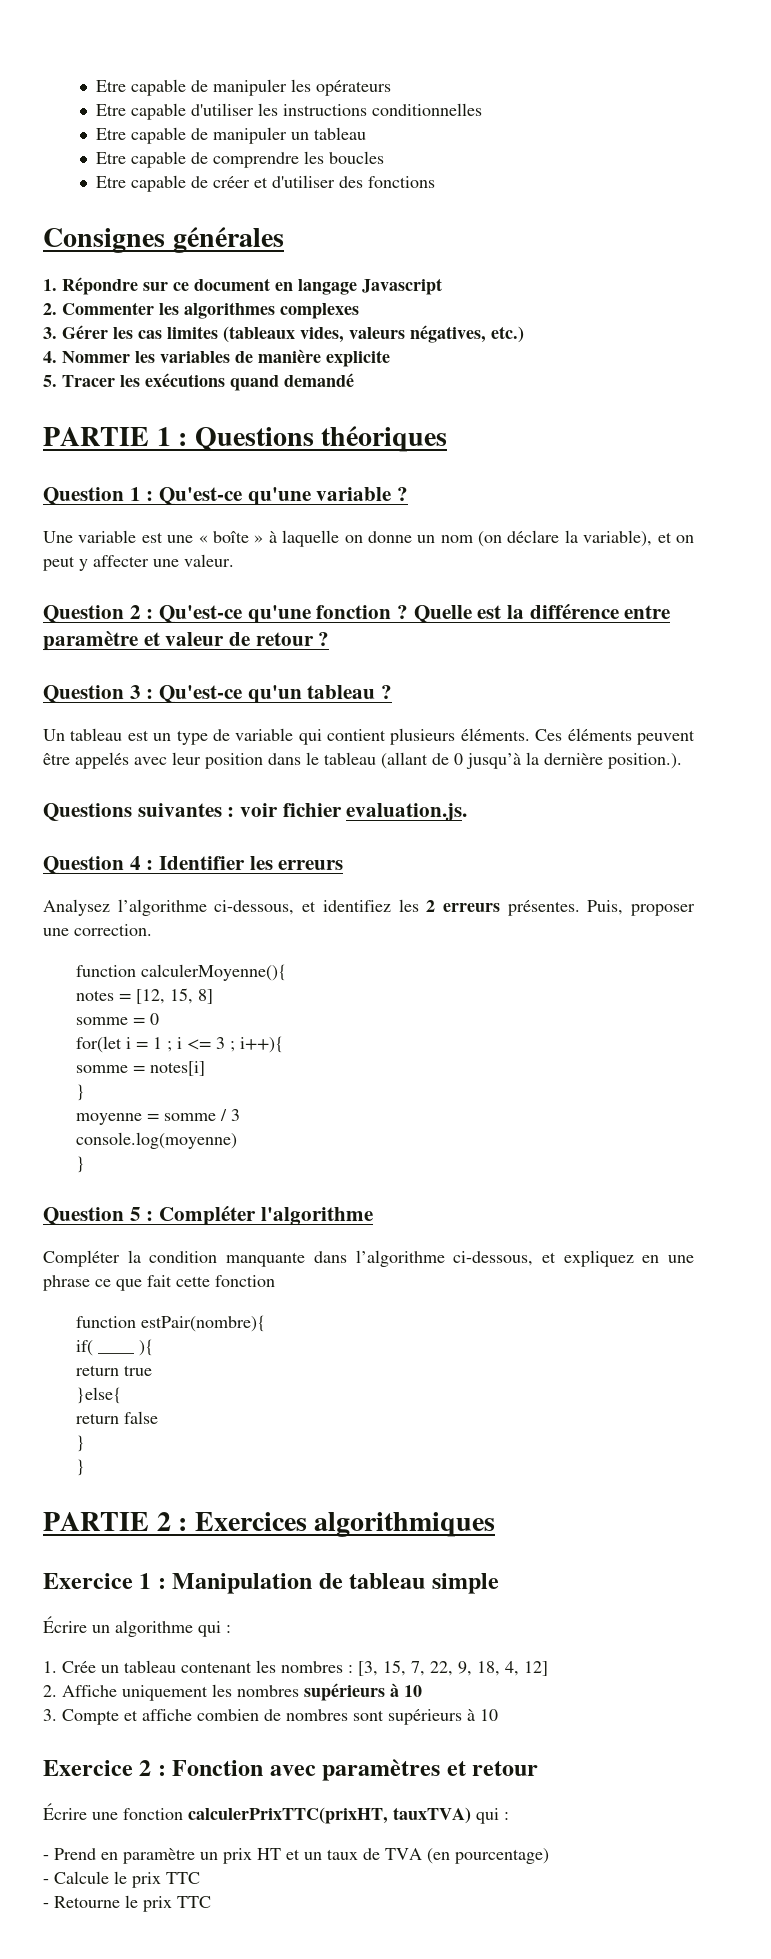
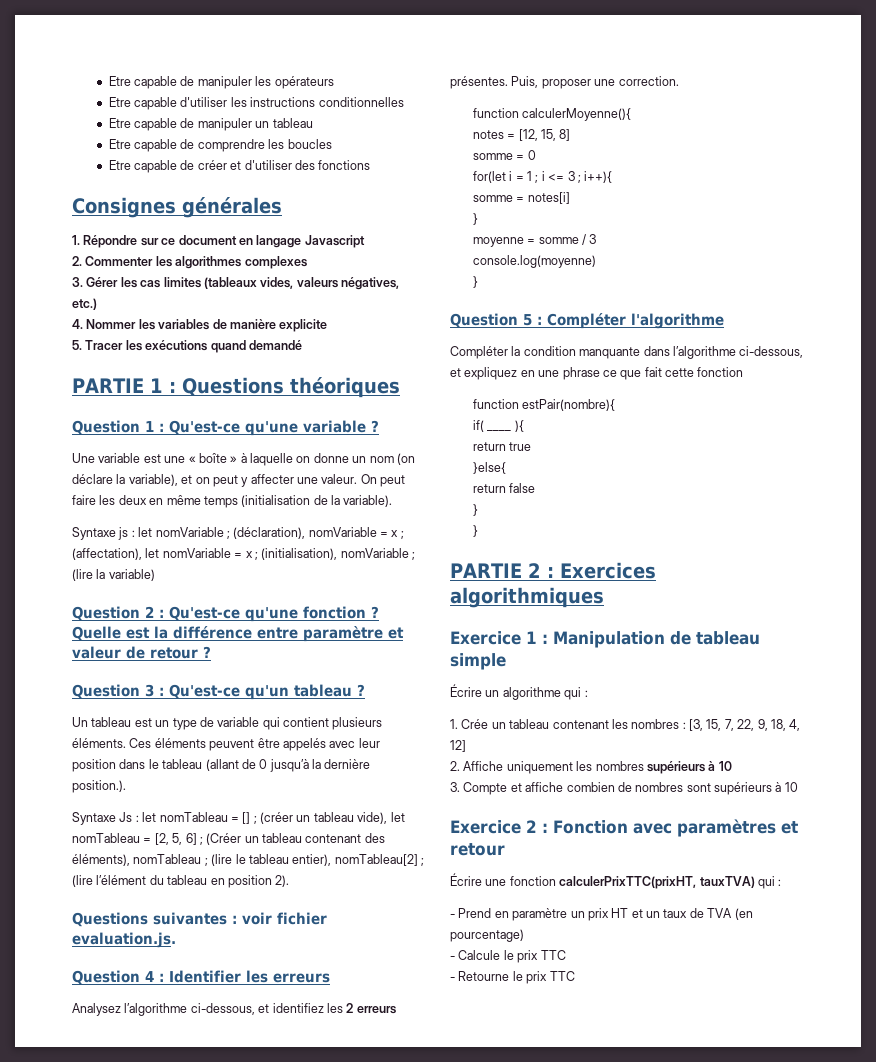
(234, 560) none -> [360,474,406,487] [72,495,393,508] [72,527,404,540] [72,548,415,560] [72,569,155,581] On peut faire les deux en même temps (initialisation de la variable). // Syntaxe js : let nomVariable ; (déclaration), nomVariable = x ; (affectation), let nomVariable = x ; (initialisation), nomVariable ; (lire la variable)
(682, 761) none -> [72,812,405,825] [72,833,385,845] [72,854,424,866] [72,875,290,888] // Syntaxe Js : let nomTableau = [] ; (créer un tableau vide), let nomTableau = [2, 5, 6] ; (Créer un tableau contenant des éléments), nomTableau ; (lire le tableau entier), nomTableau[2] ; (lire l’élément du tableau en position 2).

